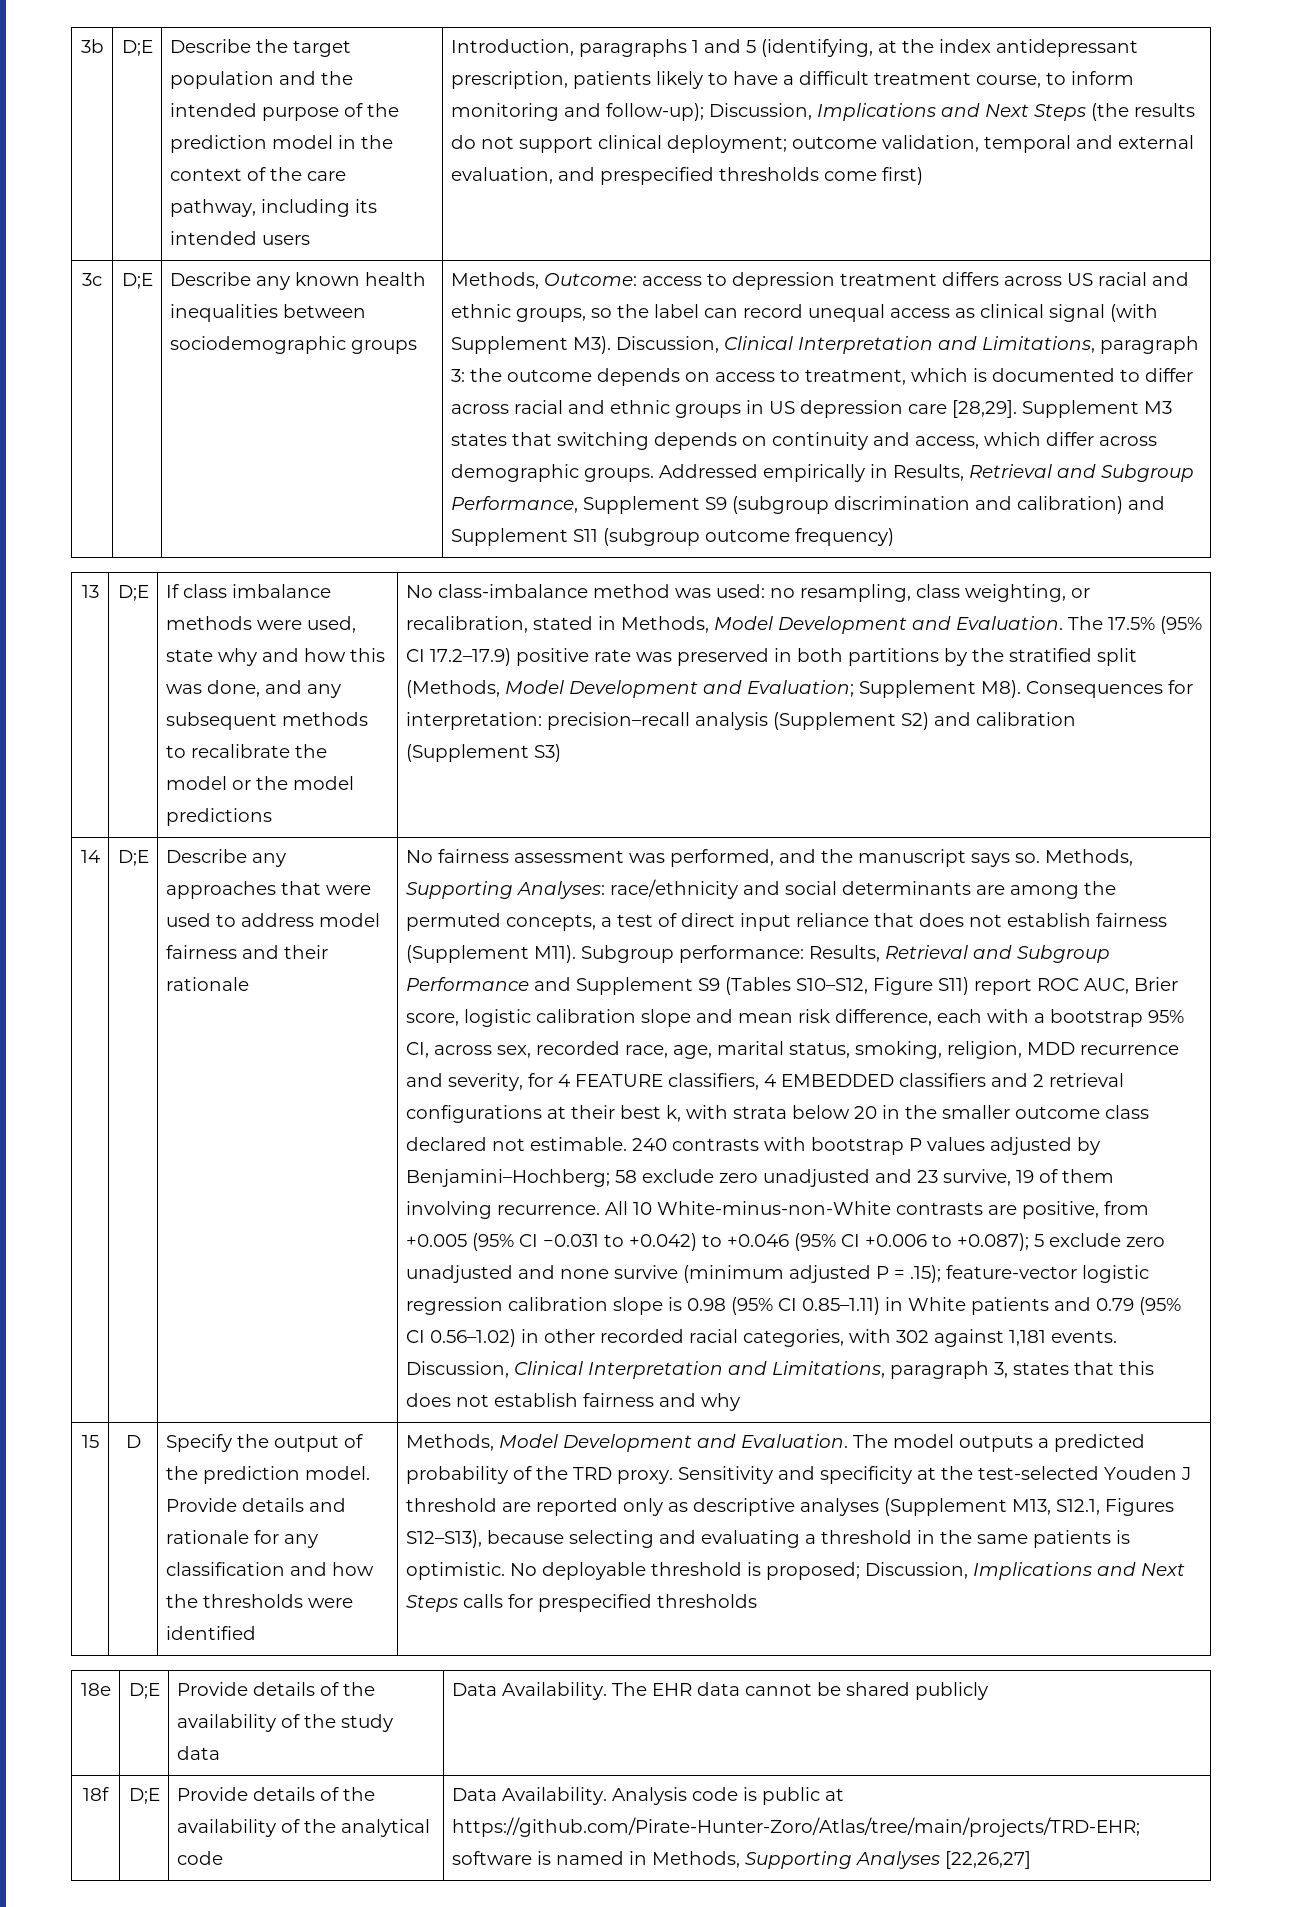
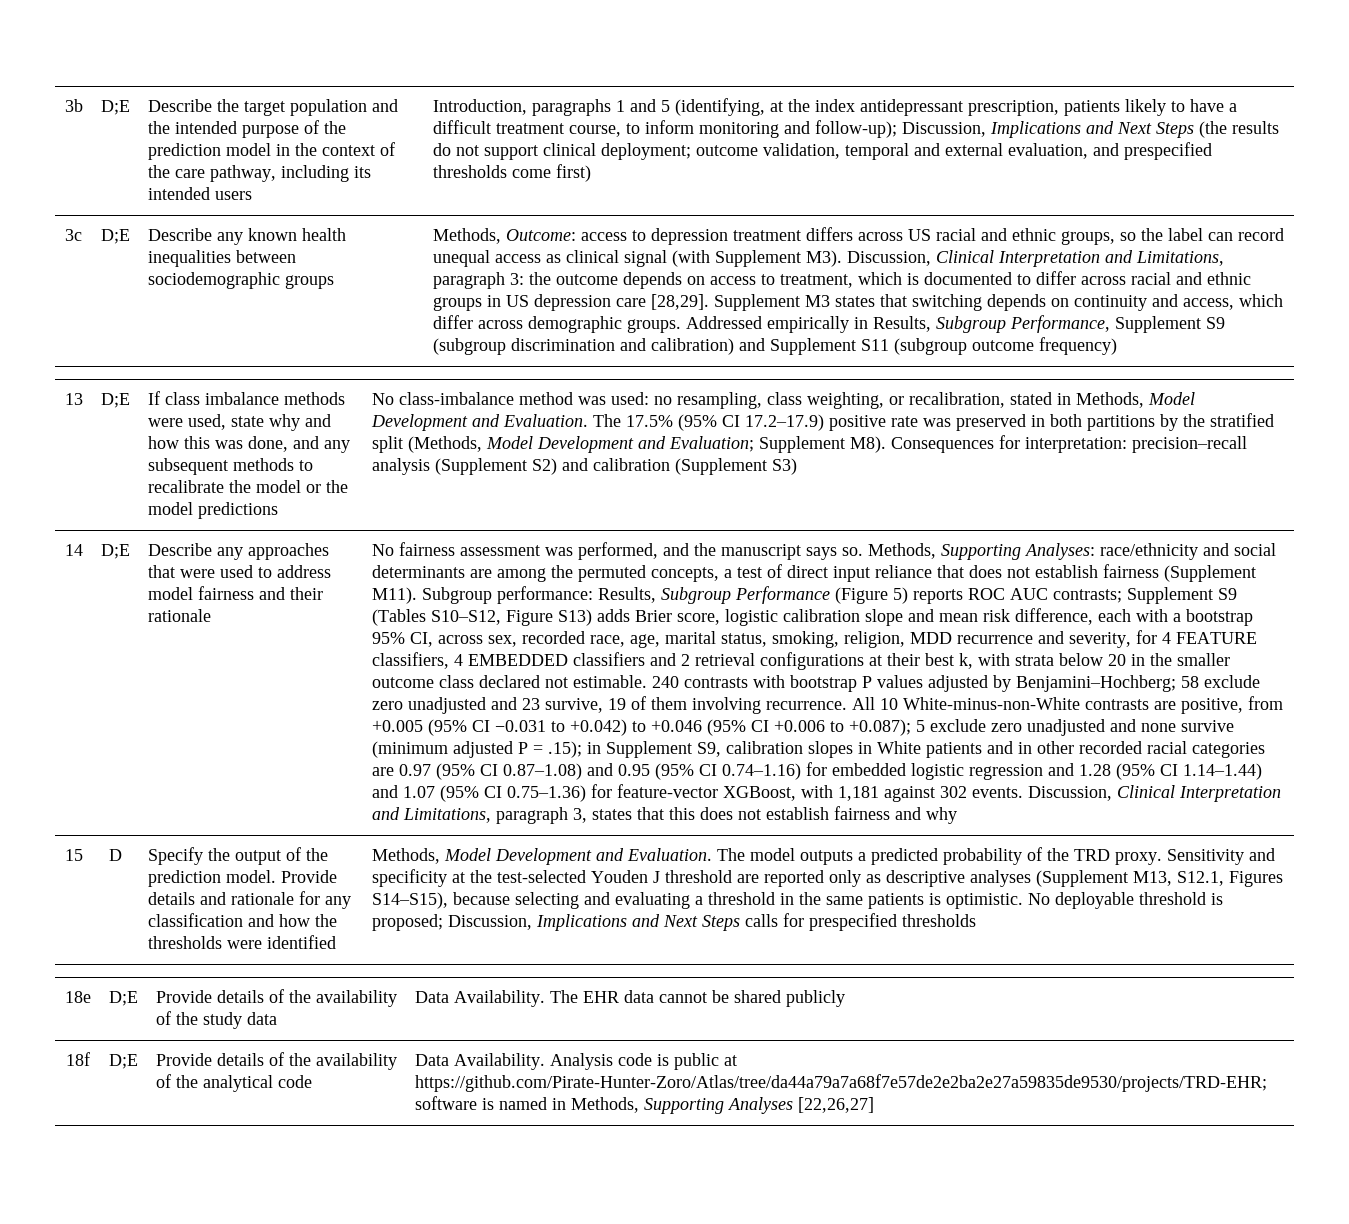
[968,464,1096,478] Retrieval and -> (931, 324) none
[884,945,1110,963] [405,977,571,991] Retrieval and Subgroup Performance and -> [660,586,1122,604] Subgroup Performance (Figure 5) reports ROC AUC contrasts;
[937,977,1129,995] S11) report ROC AUC, -> [557,609,630,626] S13) adds
[945,1265,1149,1283] [405,1297,1181,1315] [405,1329,1046,1347] feature-vector logistic regression calibration slope is 0.98 (95% CI 0.85–1.11) in White patients and 0.79 (95% CI 0.56–1.02) in other recorded racial categories, with 302 against 1,181 -> [586,741,1265,758] [371,762,1262,780] [371,784,967,802] in Supplement S9, calibration slopes in White patients and in other recorded racial categories are 0.97 (95% CI 0.87–1.08) and 0.95 (95% CI 0.74–1.16) for embedded logistic regression and 1.28 (95% CI 1.14–1.44) and 1.07 (95% CI 0.75–1.36) for feature-vector XGBoost, with 1,181 against 302
[405,1530,482,1548] S12–S13), -> [371,892,448,909] S14–S15),
[451,1817,1140,1837] https://github.com/Pirate-Hunter-Zoro/Atlas/tree/main/projects/TRD-EHR; -> [414,1074,1267,1092] https://github.com/Pirate-Hunter-Zoro/Atlas/tree/da44a79a7a68f7e57de2e2ba2e27a59835de9530/projects/TRD-EHR;

